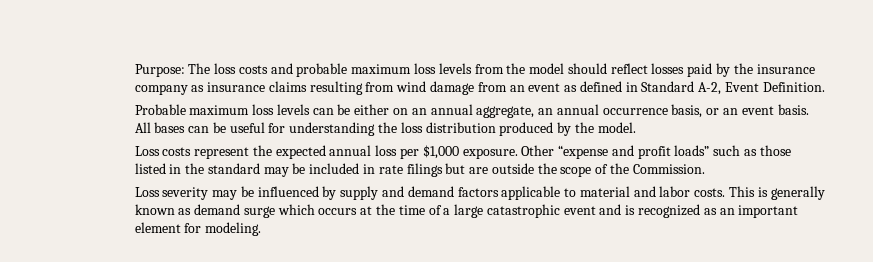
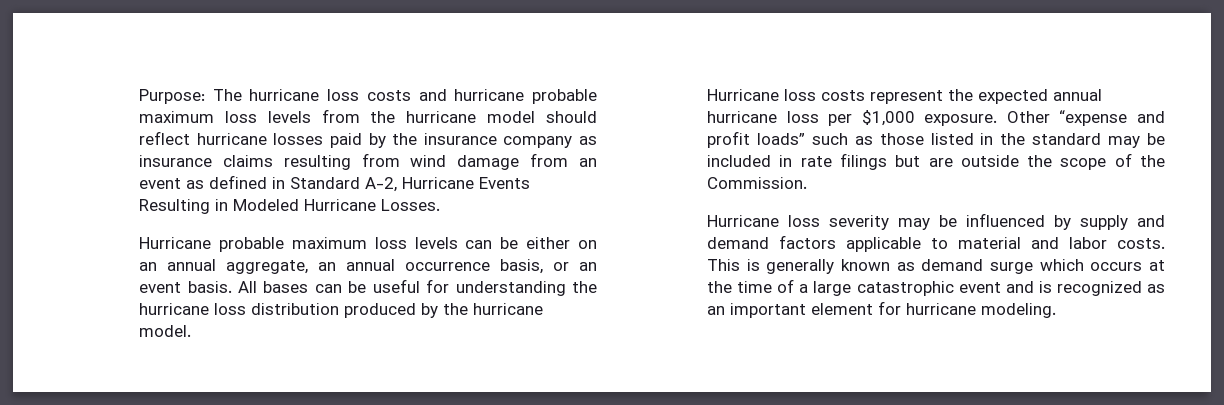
(211, 68) none -> [249,89,320,101] hurricane
(293, 68) none -> [454,89,525,101] hurricane
(526, 68) none -> [406,111,477,123] hurricane
(648, 68) none -> [196,133,267,145] hurricane
[725,82,825,92] [134,104,186,115] Event Definition. // Probable -> [402,177,531,189] [139,199,441,214] [139,237,284,252] Hurricane Events Resulting in Modeled Hurricane Losses. // Hurricane probable
(398, 127) none -> [139,303,210,315] hurricane
(594, 127) none -> [473,303,544,315] hurricane
[134,146,160,156] Loss -> [707,89,817,101] Hurricane loss
(372, 150) none -> [707,111,778,123] hurricane
[134,187,160,197] Loss -> [707,215,821,227] Hurricane loss
(202, 228) none -> [906,303,977,315] hurricane

